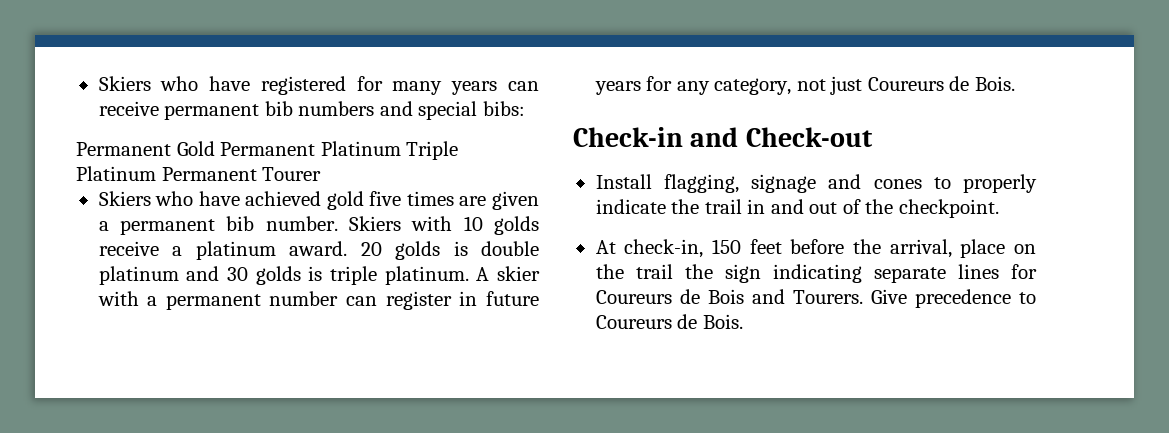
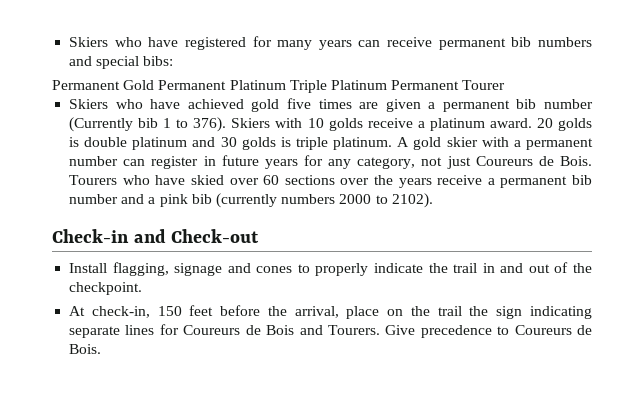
[265,216,338,231] number. -> [543,99,593,109] [69,117,227,132] number (Currently bib 1 to 376).
(490, 274) none -> [413,137,442,150] gold
(1015, 83) none -> [69,175,593,188] [69,193,433,208] Tourers who have skied over 60 sections over the years receive a permanent bib number and a pink bib (currently numbers 2000 to 2102).

